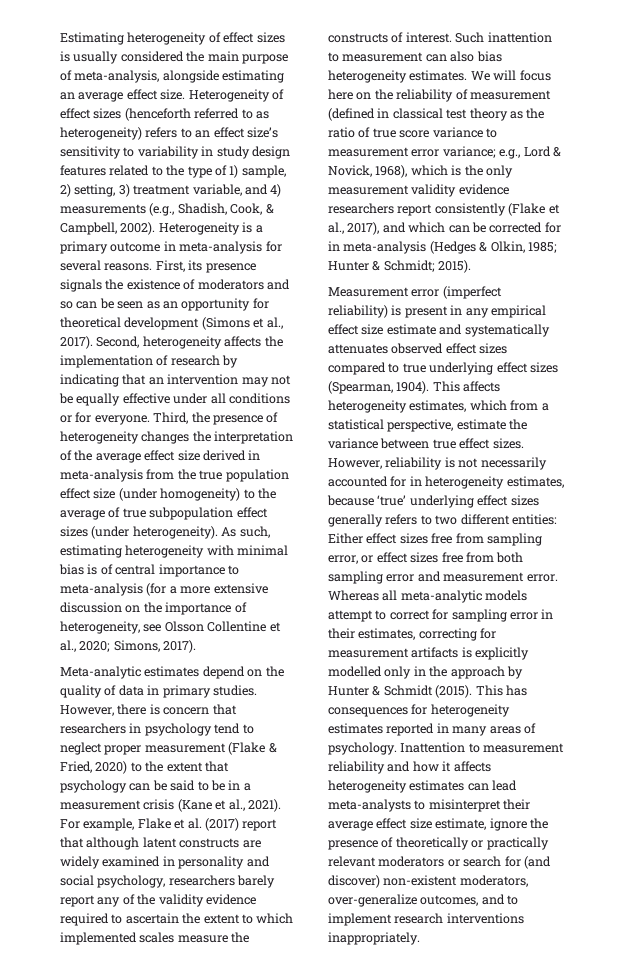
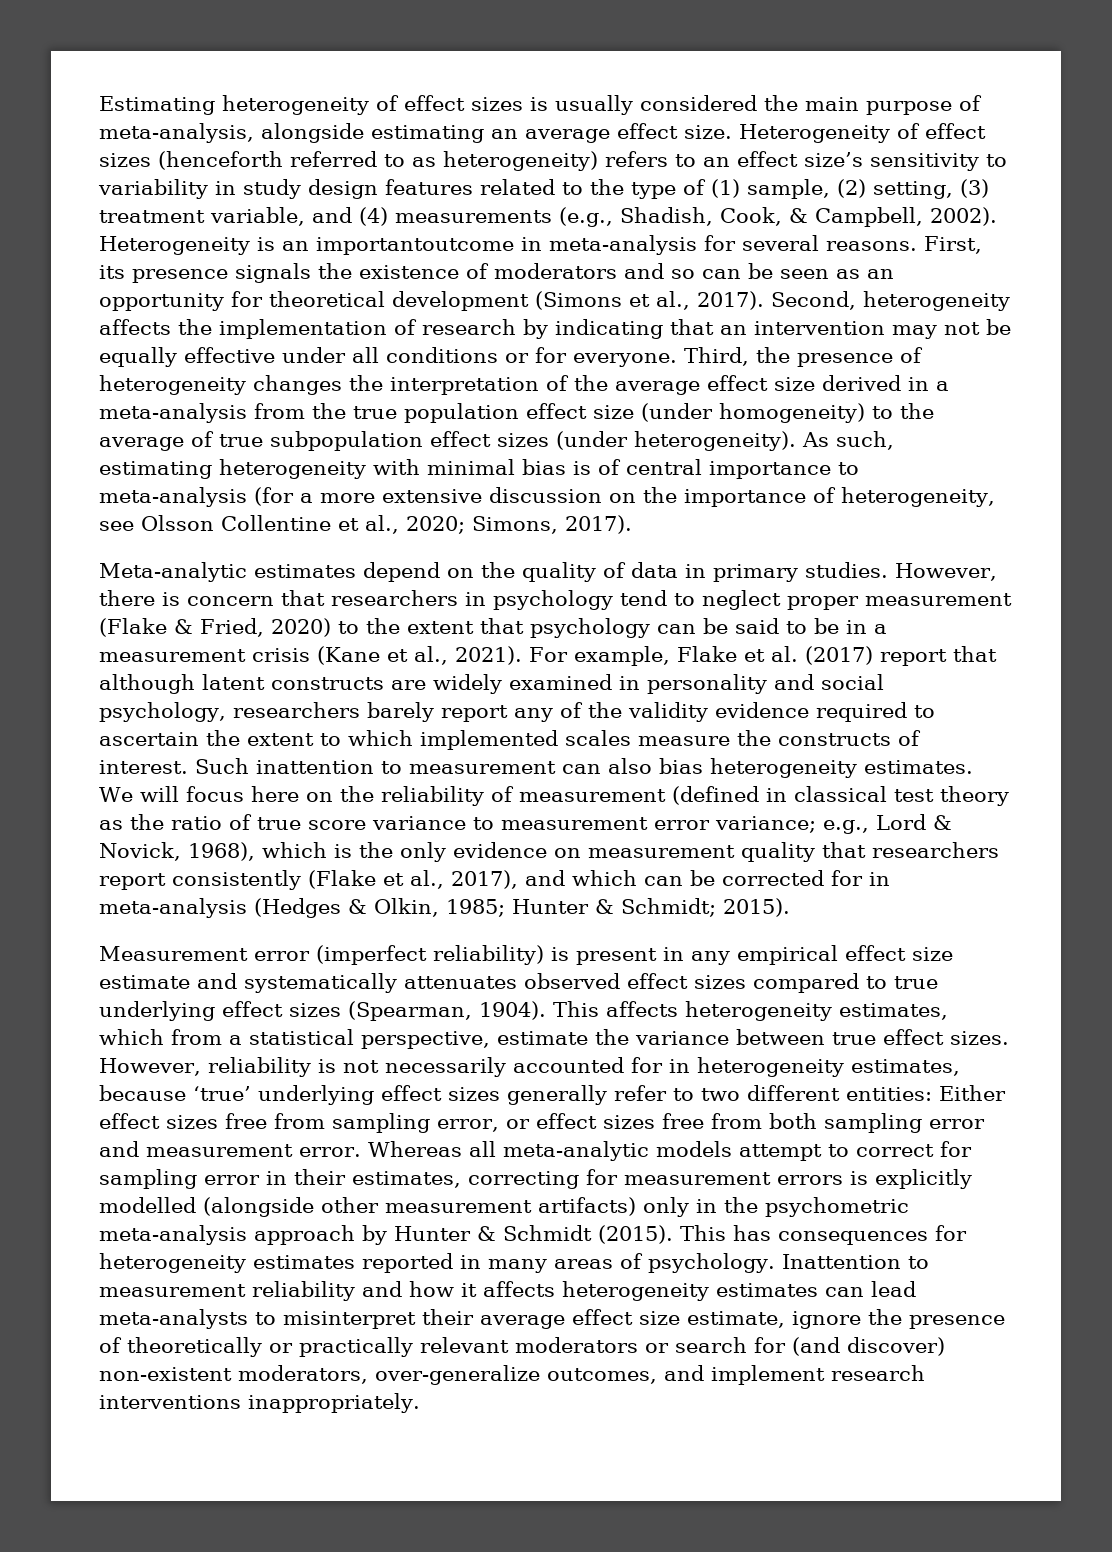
[229,165,286,178] [60,184,130,197] 1) sample, 2) setting, 3) -> [711,179,989,199] (1) sample, (2) setting, (3)
[270,184,282,197] 4) -> [359,207,388,226] (4)
[255,225,263,233] [60,241,161,254] a primary outcome -> [282,237,514,255] an importantoutcome
(261, 455) none -> [936,381,949,391] a
[328,184,509,197] measurement validity evidence -> [453,842,866,862] evidence on measurement quality that
[385,514,418,525] refers -> [614,1085,667,1101] refer
[411,647,459,658] artifacts -> [777,1175,843,1185] errors
(382, 671) none -> [203,1197,636,1217] (alongside other measurement artifacts)
(448, 671) none -> [765,1197,909,1217] [99,1225,247,1245] psychometric meta-analysis
[507,895,519,905] to -> (704, 1373) none

